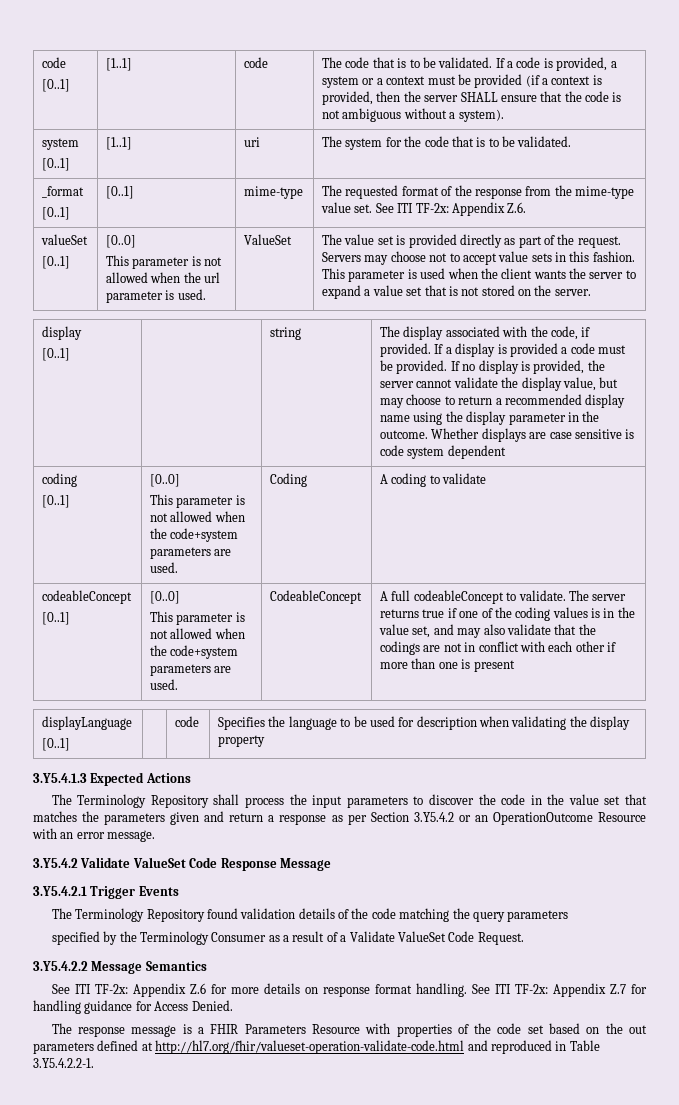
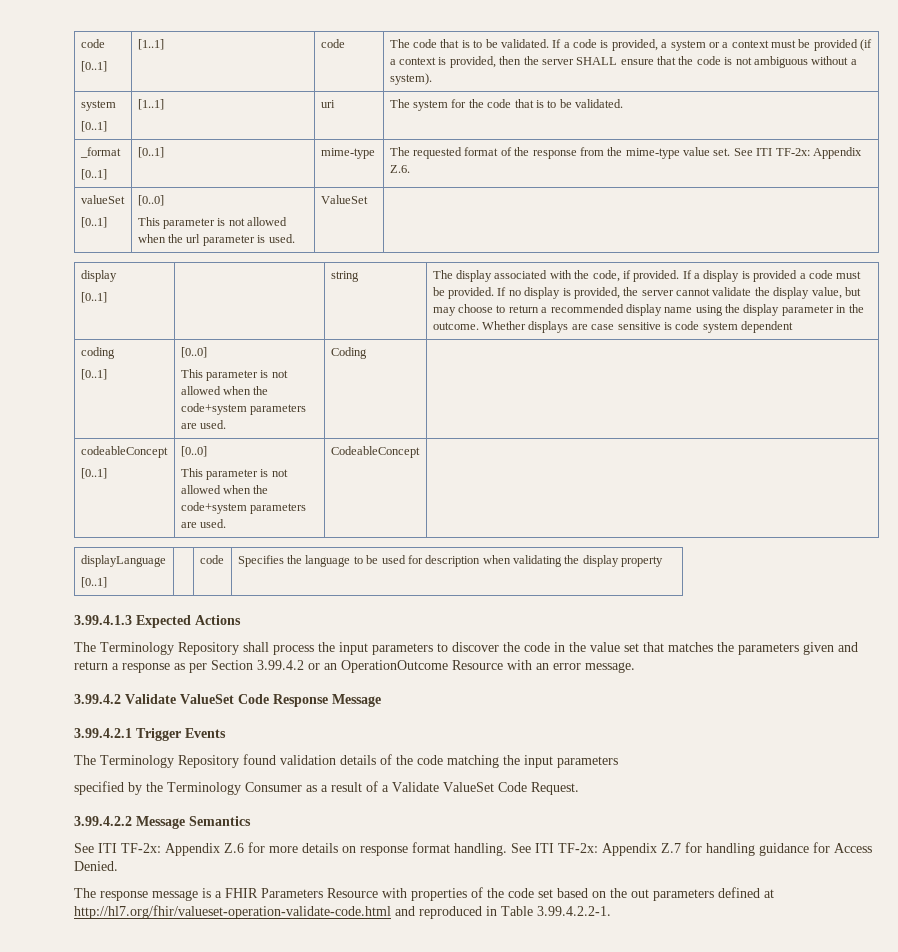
[322,234,621,248] [322,251,635,265] [322,268,636,282] [322,285,591,299] The value set is provided directly as part of the request. Servers may choose not to accept value sets in this fashion. This parameter is used when the client wants the server to expand a value set that is not stored on the server. -> (368, 199) none
[380,473,487,487] A coding to validate -> (367, 353) none
[380,590,627,604] [380,607,635,621] [379,624,596,638] [380,641,617,655] [380,658,515,672] A full codeableConcept to validate. The server returns true if one of the coding values is in the value set, and may also validate that the codings are not in conflict with each other if more than one is present -> (420, 452) none
[33,773,87,783] 3.Y5.4.1.3 -> [74,615,132,625] 3.99.4.1.3
[413,812,454,822] 3.Y5.4.2 -> [257,660,304,670] 3.99.4.2
[33,858,78,868] 3.Y5.4.2 -> [74,694,121,704] 3.99.4.2
[33,886,87,896] 3.Y5.4.2.1 -> [74,728,132,738] 3.99.4.2.1
[472,912,505,922] query -> [524,755,553,768] input
[33,961,88,971] 3.Y5.4.2.2 -> [74,816,132,826] 3.99.4.2.2
[33,1058,94,1068] 3.Y5.4.2.2-1. -> [537,906,611,916] 3.99.4.2.2-1.

